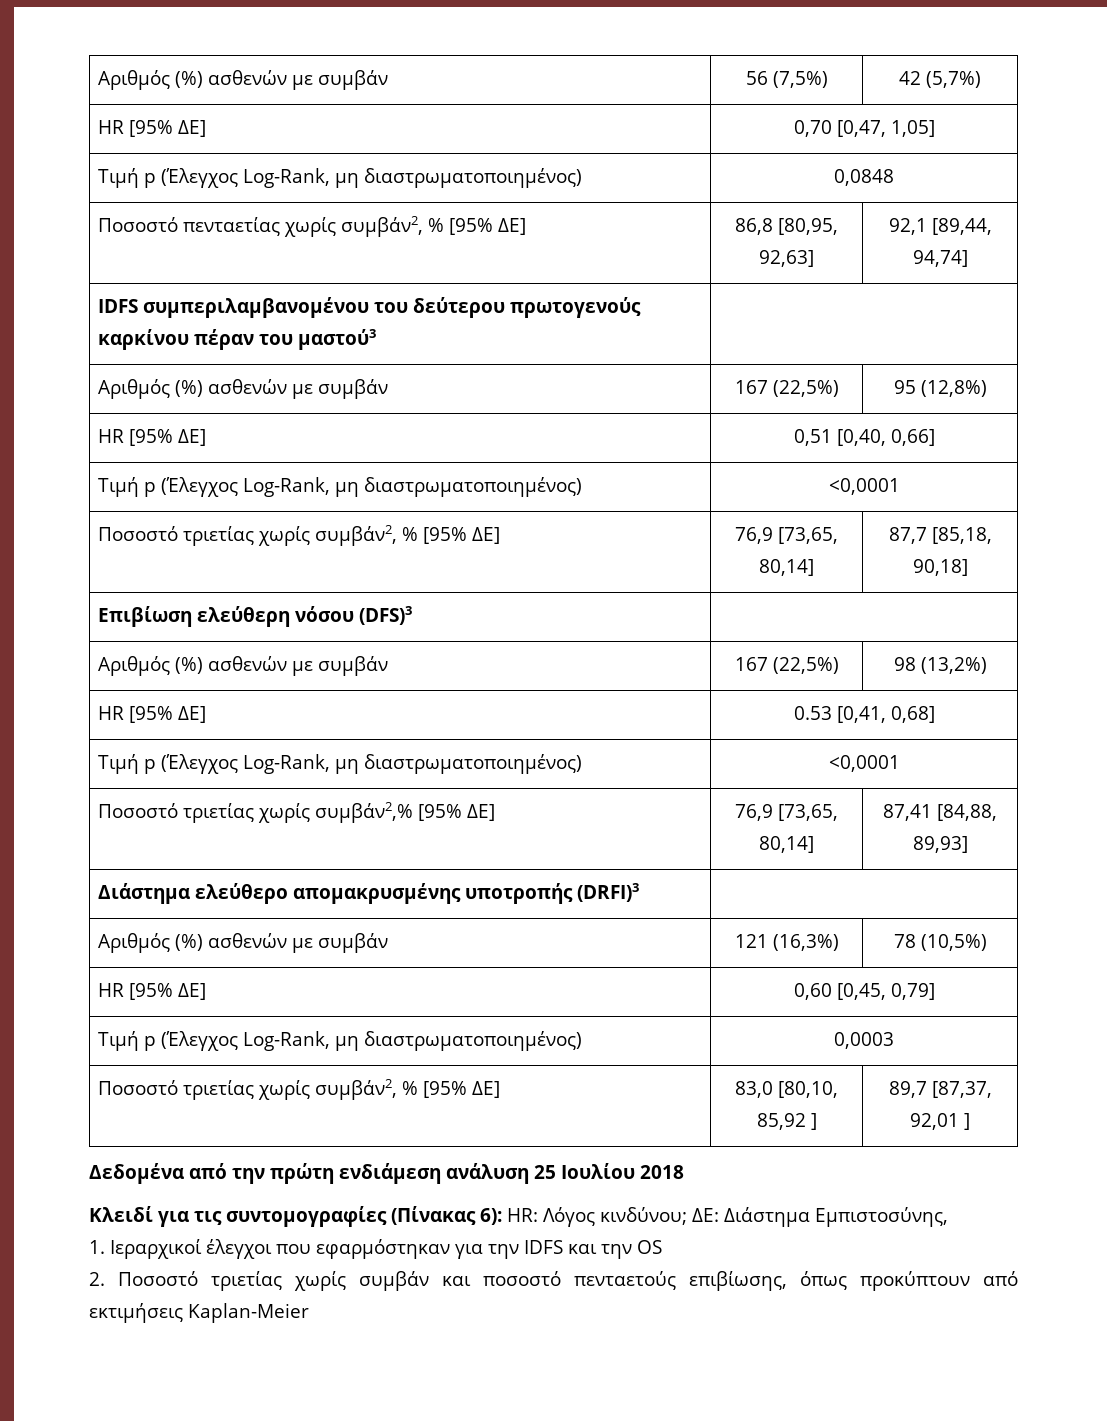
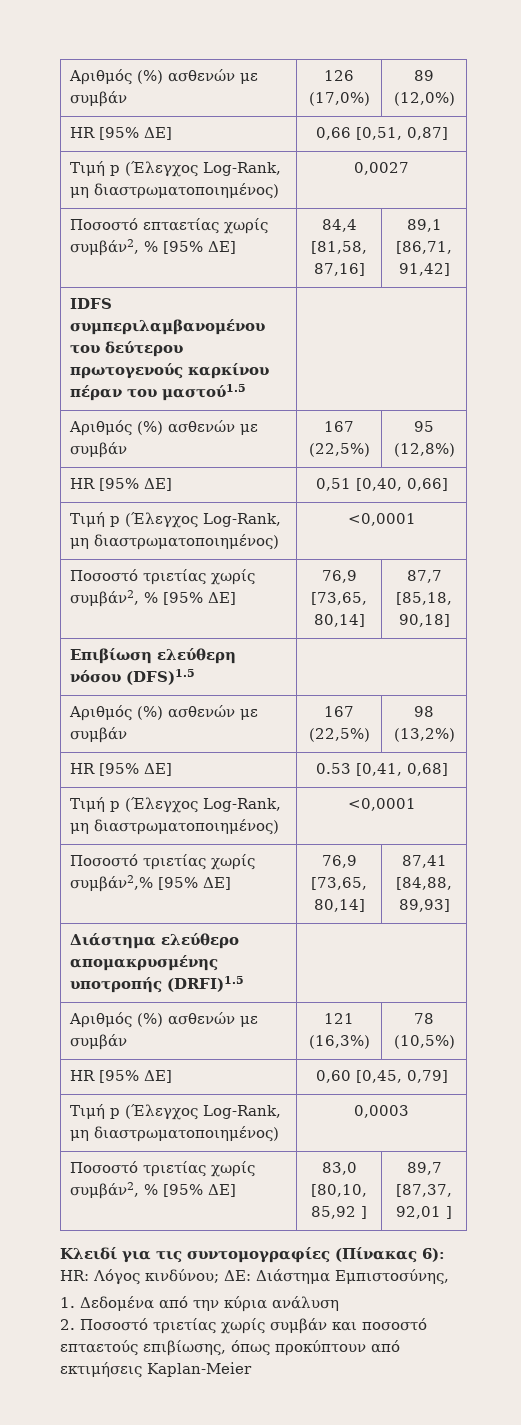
[97,70,388,90] [745,71,828,88] [899,71,981,88] [97,120,206,137] [793,120,935,137] [97,168,582,188] [834,169,894,186] [97,216,526,237] [735,218,838,235] [759,250,814,267] [888,218,992,235] [912,250,968,267] Αριθμός (%) ασθενών με συμβάν | 56 (7,5%) | 42 (5,7%) // HR [95% ΔΕ] | 0,70 [0,47, 1,05] // Τιμή p (Έλεγχος Log-Rank, μη διαστρωματοποιημένος) | 0,0848 // Ποσοστό πενταετίας χωρίς συμβάν2, % [95% ΔΕ] | 86,8 [80,95, 92,63] | 92,1 [89,44, 94,74] -> [68,69,258,85] [69,91,127,107] [324,70,354,81] [308,92,370,106] [413,70,434,81] [393,92,455,106] [69,127,172,140] [315,127,448,140] [69,161,281,177] [69,183,279,199] [353,162,409,175] [69,218,268,234] [69,239,236,256] [321,219,357,232] [311,241,367,254] [313,263,365,276] [406,219,442,232] [395,241,452,254] [398,263,450,276] Αριθμός (%) ασθενών με συμβάν | 126 (17,0%) | 89 (12,0%) // HR [95% ΔΕ] | 0,66 [0,51, 0,87] // Τιμή p (Έλεγχος Log-Rank, μη διαστρωματοποιημένος) | 0,0027 // Ποσοστό επταετίας χωρίς συμβάν2, % [95% ΔΕ] | 84,4 [81,58, 87,16] | 89,1 [86,71, 91,42]
[297,329,376,350] μαστού3 -> [161,384,246,401] μαστού1.5
[358,606,412,625] (DFS)3 -> [125,669,195,685] (DFS)1.5
[576,883,639,902] (DRFI)3 -> [166,976,244,992] (DRFI)1.5
[89,1163,684,1184] // Δεδομένα από την πρώτη ενδιάμεση ανάλυση 25 Ιουλίου 2018 -> (452, 1212) none
[110,1239,662,1259] Ιεραρχικοί έλεγχοι που εφαρμόστηκαν για την IDFS και την OS -> [80,1296,339,1312] Δεδομένα από την κύρια ανάλυση
[574,1271,676,1290] πενταετούς -> [60,1340,138,1356] επταετούς

